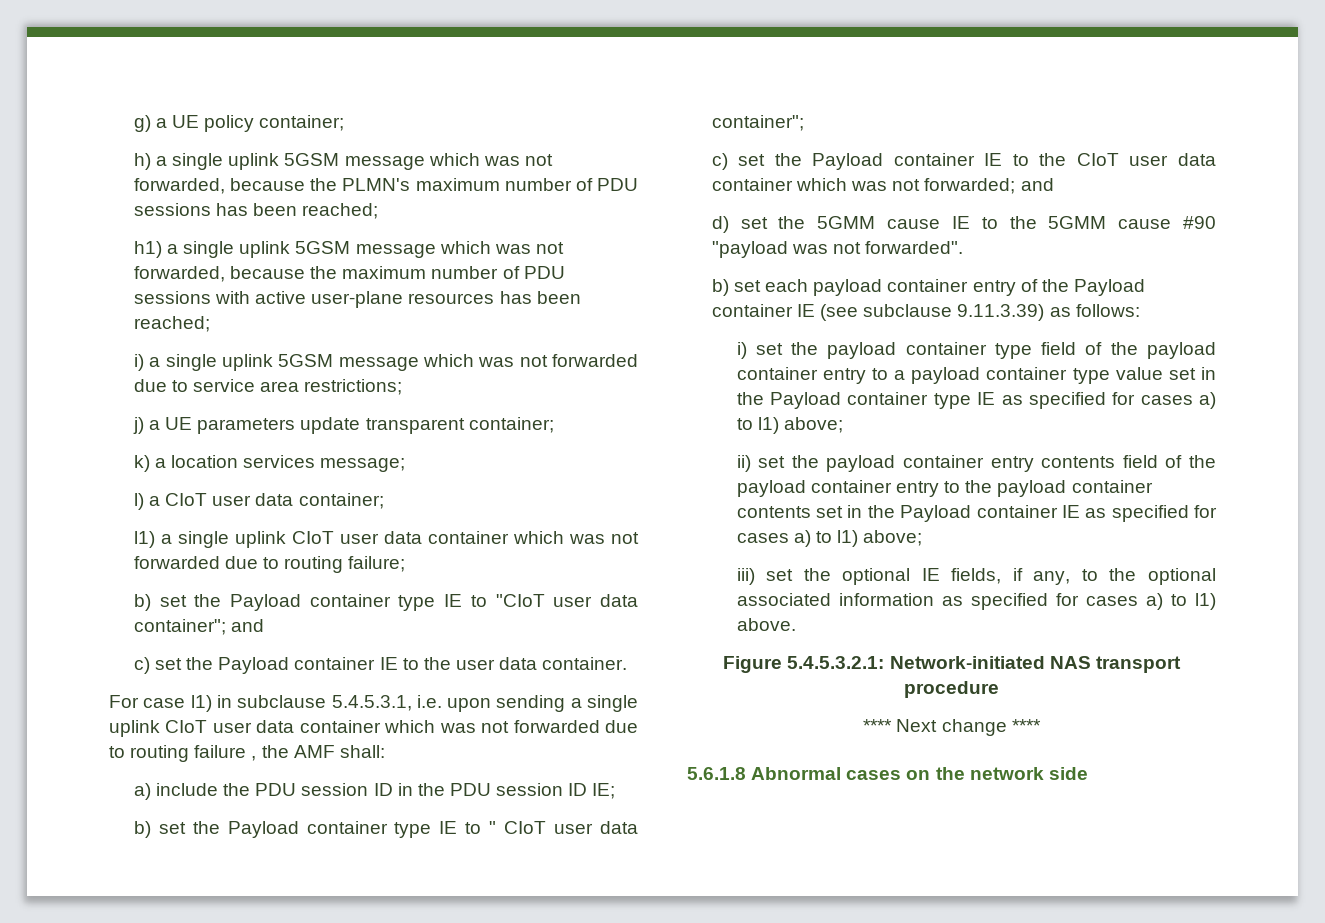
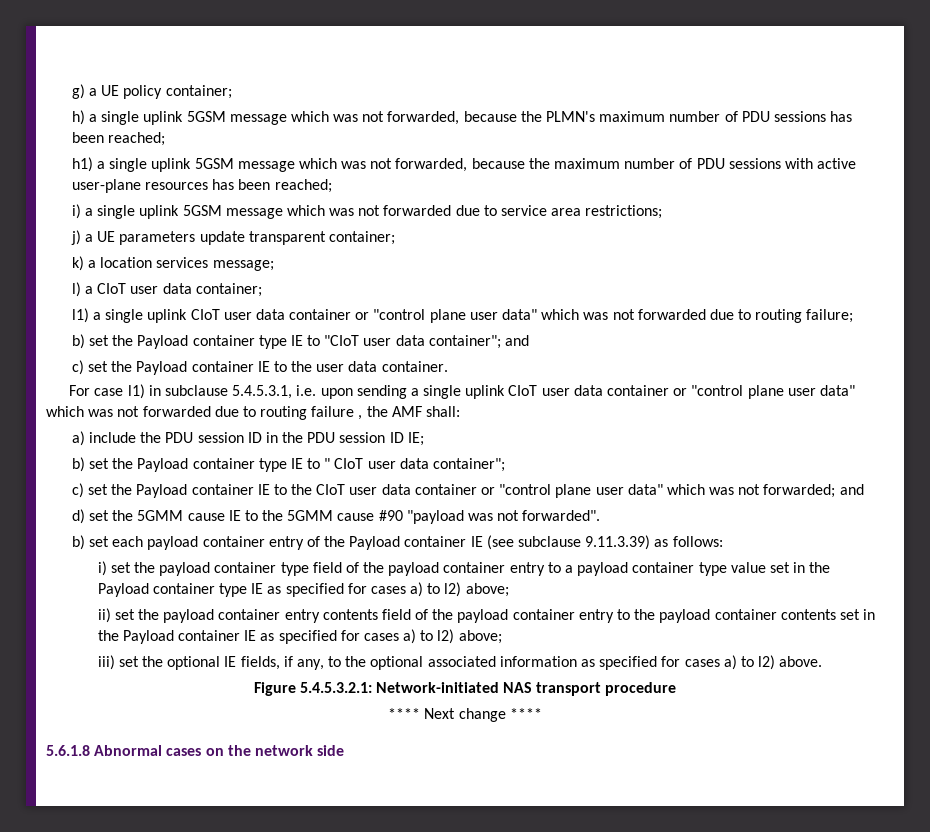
(509, 537) none -> [355,309,538,323] or "control plane user data"
(381, 726) none -> [673,385,855,399] or "control plane user data"
(793, 184) none -> [481,484,663,498] or "control plane user data"
[757,417,779,434] l1) -> [444,582,462,597] l2)
[837,530,859,547] l1) -> [437,629,455,644] l2)
[1195,593,1216,610] l1) -> [758,655,776,670] l2)

